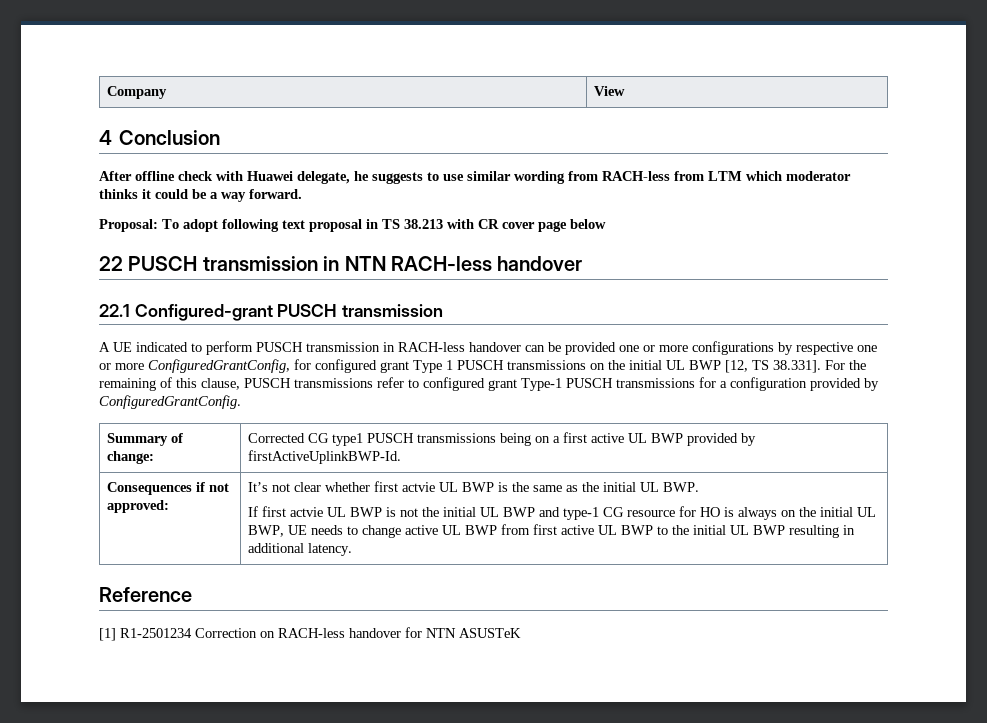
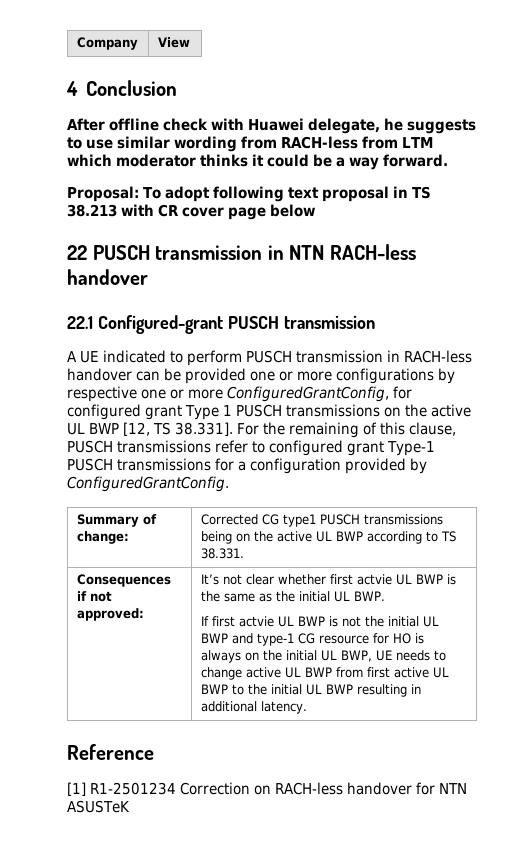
[629,360,662,370] initial -> [430,404,471,417] active
[552,432,756,446] [247,450,401,464] a first active UL BWP provided by firstActiveUplinkBWP-Id. -> [253,531,456,544] [200,548,244,559] the active UL BWP according to TS 38.331.

